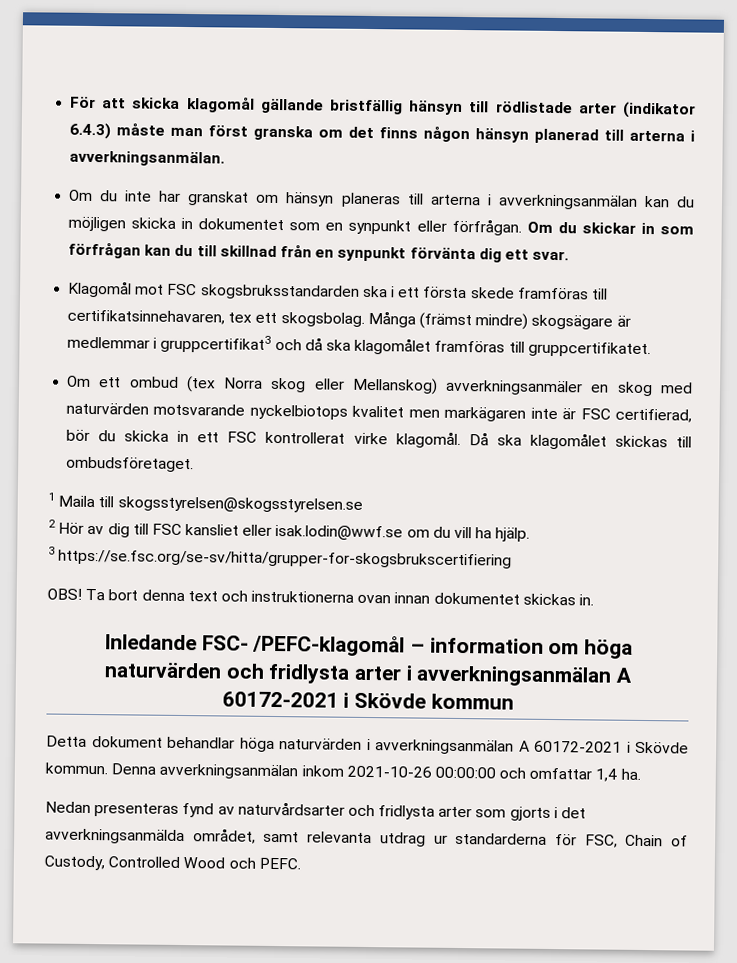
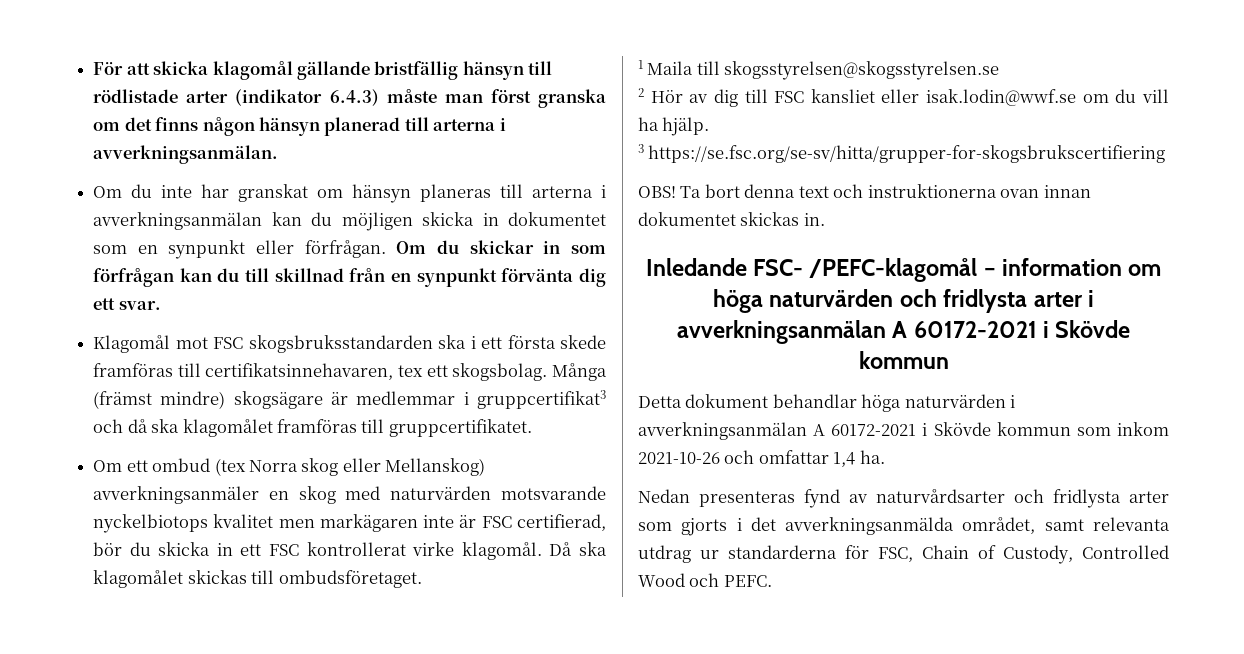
[45,762,299,780] kommun. Denna avverkningsanmälan -> [996,422,1111,436] kommun som
[434,766,496,779] 00:00:00 -> (720, 458) none

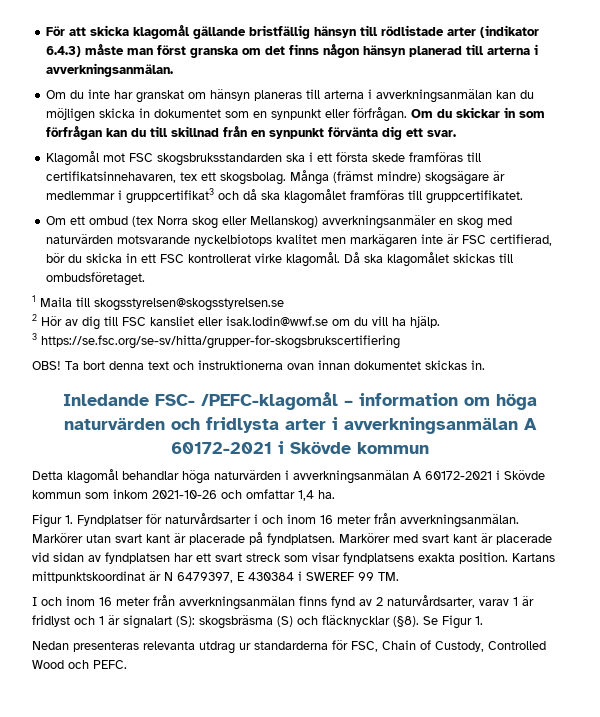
[685,394,769,408] dokument -> [67,469,118,484] klagomål
[638,489,1169,508] [638,517,1084,536] Nedan presenteras fynd av naturvårdsarter och fridlysta arter som gjorts i det avverkningsanmälda området, samt -> [32,513,519,528] [32,532,552,545] [32,552,555,564] [32,571,399,583] [32,595,534,610] [32,615,483,629] [32,641,139,652] Figur 1. Fyndplatser för naturvårdsarter i och inom 16 meter från avverkningsanmälan. Markörer utan svart kant är placerade på fyndplatsen. Markörer med svart kant är placerade vid sidan av fyndplatsen har ett svart streck som visar fyndplatsens exakta position. Kartans mittpunktskoordinat är N 6479397, E 430384 i SWEREF 99 TM. // I och inom 16 meter från avverkningsanmälan finns fynd av 2 naturvårdsarter, varav 1 är fridlyst och 1 är signalart (S): skogsbräsma (S) och fläcknycklar (§8). Se Figur 1. // Nedan presenteras

